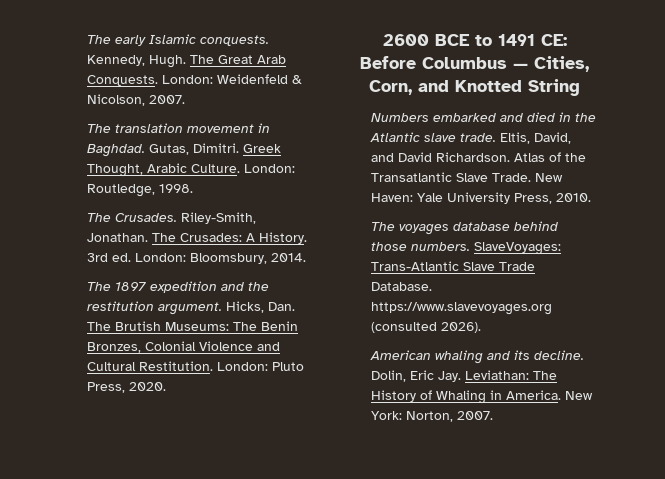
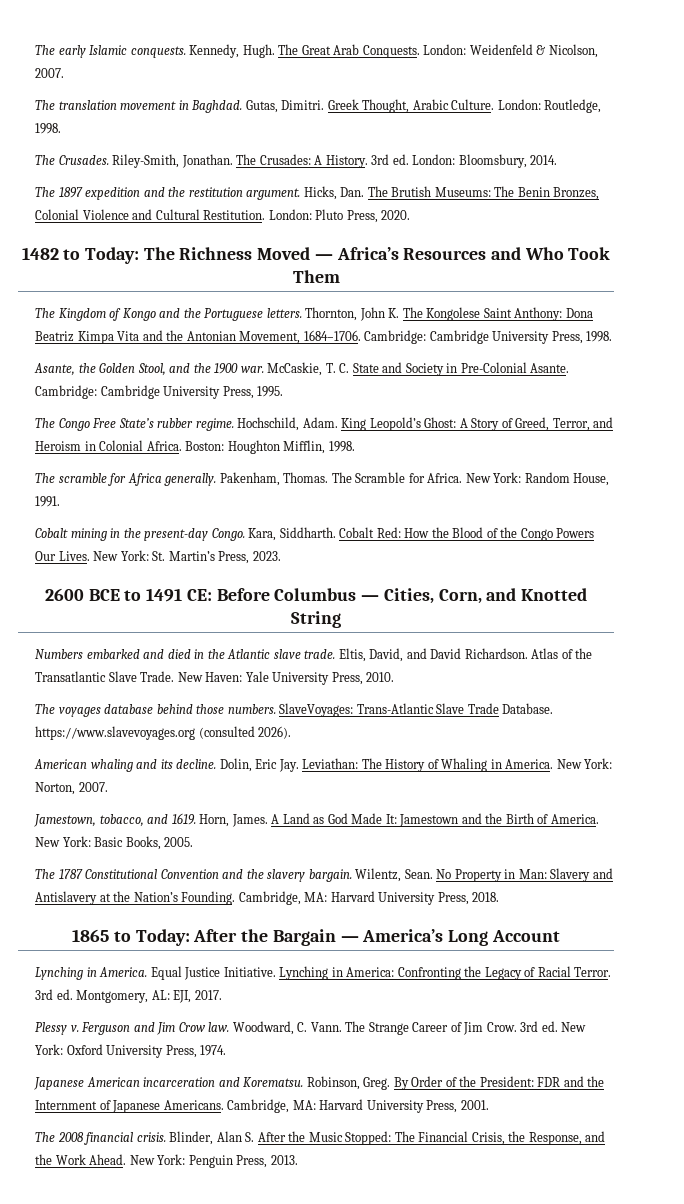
(166, 386) none -> [21,247,611,264] [292,270,340,283] [35,307,593,321] [35,330,613,344] [34,362,570,376] [35,385,284,399] [35,417,614,431] [35,440,355,454] [35,472,610,486] [35,496,61,507] [35,527,595,541] [35,550,281,564] // 1482 to Today: The Richness Moved — Africa’s Resources and Who Took Them // The Kingdom of Kongo and the Portuguese letters. Thornton, John K. The Kongolese Saint Anthony: Dona Beatriz Kimpa Vita and the Antonian Movement, 1684–1706. Cambridge: Cambridge University Press, 1998. // Asante, the Golden Stool, and the 1900 war. McCaskie, T. C. State and Society in Pre-Colonial Asante. Cambridge: Cambridge University Press, 1995. // The Congo Free State’s rubber regime. Hochschild, Adam. King Leopold’s Ghost: A Story of Greed, Terror, and Heroism in Colonial Africa. Boston: Houghton Mifflin, 1998. // The scramble for Africa generally. Pakenham, Thomas. The Scramble for Africa. New York: Random House, 1991. // Cobalt mining in the present-day Congo. Kara, Siddharth. Cobalt Red: How the Blood of the Congo Powers Our Lives. New York: St. Martin’s Press, 2023.
(493, 415) none -> [34,813,599,827] [35,836,194,850] [35,868,613,882] [35,891,500,905] [72,929,560,946] [35,966,612,980] [35,989,222,1003] [35,1021,587,1035] [35,1044,227,1058] [34,1076,605,1090] [35,1099,489,1113] [35,1131,606,1145] [35,1154,298,1168] // Jamestown, tobacco, and 1619. Horn, James. A Land as God Made It: Jamestown and the Birth of America. New York: Basic Books, 2005. // The 1787 Constitutional Convention and the slavery bargain. Wilentz, Sean. No Property in Man: Slavery and Antislavery at the Nation’s Founding. Cambridge, MA: Harvard University Press, 2018. // 1865 to Today: After the Bargain — America’s Long Account // Lynching in America. Equal Justice Initiative. Lynching in America: Confronting the Legacy of Racial Terror. 3rd ed. Montgomery, AL: EJI, 2017. // Plessy v. Ferguson and Jim Crow law. Woodward, C. Vann. The Strange Career of Jim Crow. 3rd ed. New York: Oxford University Press, 1974. // Japanese American incarceration and Korematsu. Robinson, Greg. By Order of the President: FDR and the Internment of Japanese Americans. Cambridge, MA: Harvard University Press, 2001. // The 2008 financial crisis. Blinder, Alan S. After the Music Stopped: The Financial Crisis, the Response, and the Work Ahead. New York: Penguin Press, 2013.

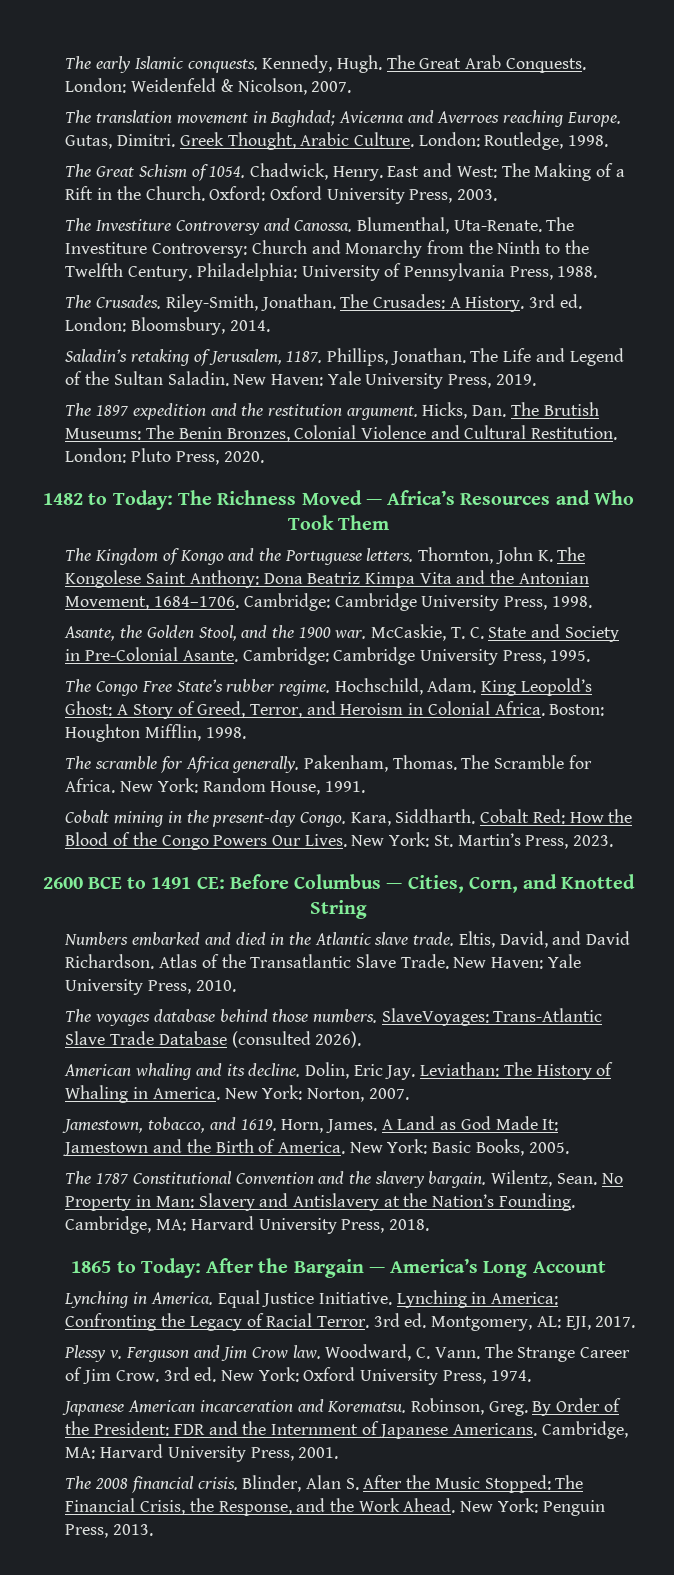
[191,100,243,113] Baghdad. -> [270,110,621,127] Baghdad; Avicenna and Averroes reaching Europe.
(62, 128) none -> [65,163,625,181] [65,186,498,204] [65,217,575,235] [65,240,589,258] [65,263,598,281] // The Great Schism of 1054. Chadwick, Henry. East and West: The Making of a Rift in the Church. Oxford: Oxford University Press, 2003. // The Investiture Controversy and Canossa. Blumenthal, Uta-Renate. The Investiture Controversy: Church and Monarchy from the Ninth to the Twelfth Century. Philadelphia: University of Pennsylvania Press, 1988.
(558, 160) none -> [65,348,624,366] [65,371,536,389] // Saladin’s retaking of Jerusalem, 1187. Phillips, Jonathan. The Life and Legend of the Sultan Saladin. New Haven: Yale University Press, 2019.
[502,703,554,714] [35,726,196,740] Database. https://www.slavevoyages.org -> [158,1031,227,1045] Database

